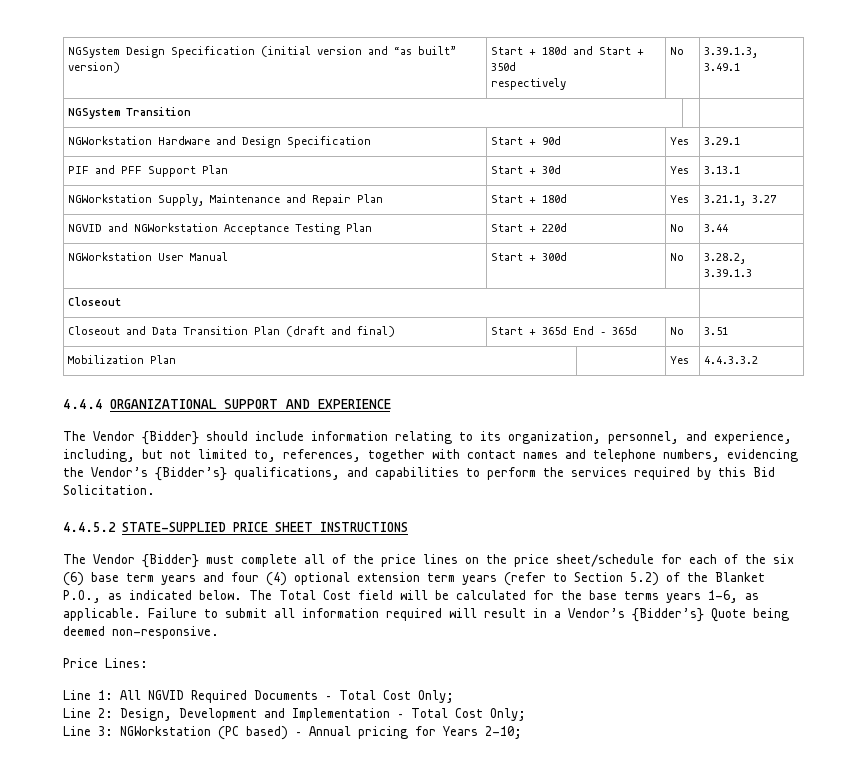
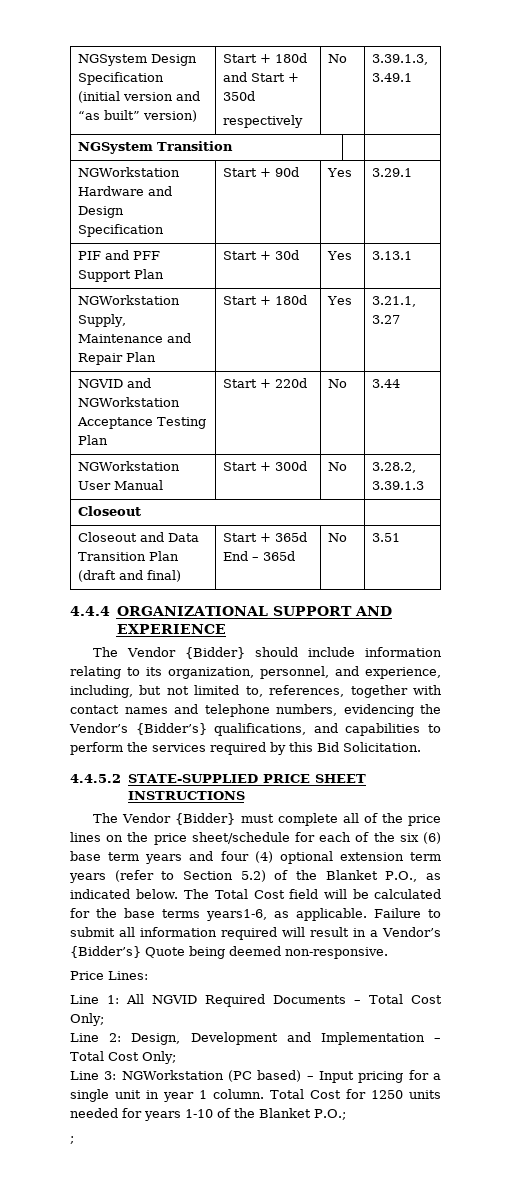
[68,355,177,364] [670,356,690,364] [704,356,759,364] // Mobilization Plan | | Yes | 4.4.3.3.2 -> (400, 537) none
[666,590,738,603] years 1-6, -> [206,909,267,921] years1-6,
[309,726,351,736] Annual -> [319,1071,355,1083] Input
[443,726,522,739] Years 2-10; -> [433,1073,441,1080] [70,1089,441,1102] [70,1108,346,1121] [70,1136,74,1144] a single unit in year 1 column. Total Cost for 1250 units needed for years 1-10 of the Blanket P.O.; // ;

